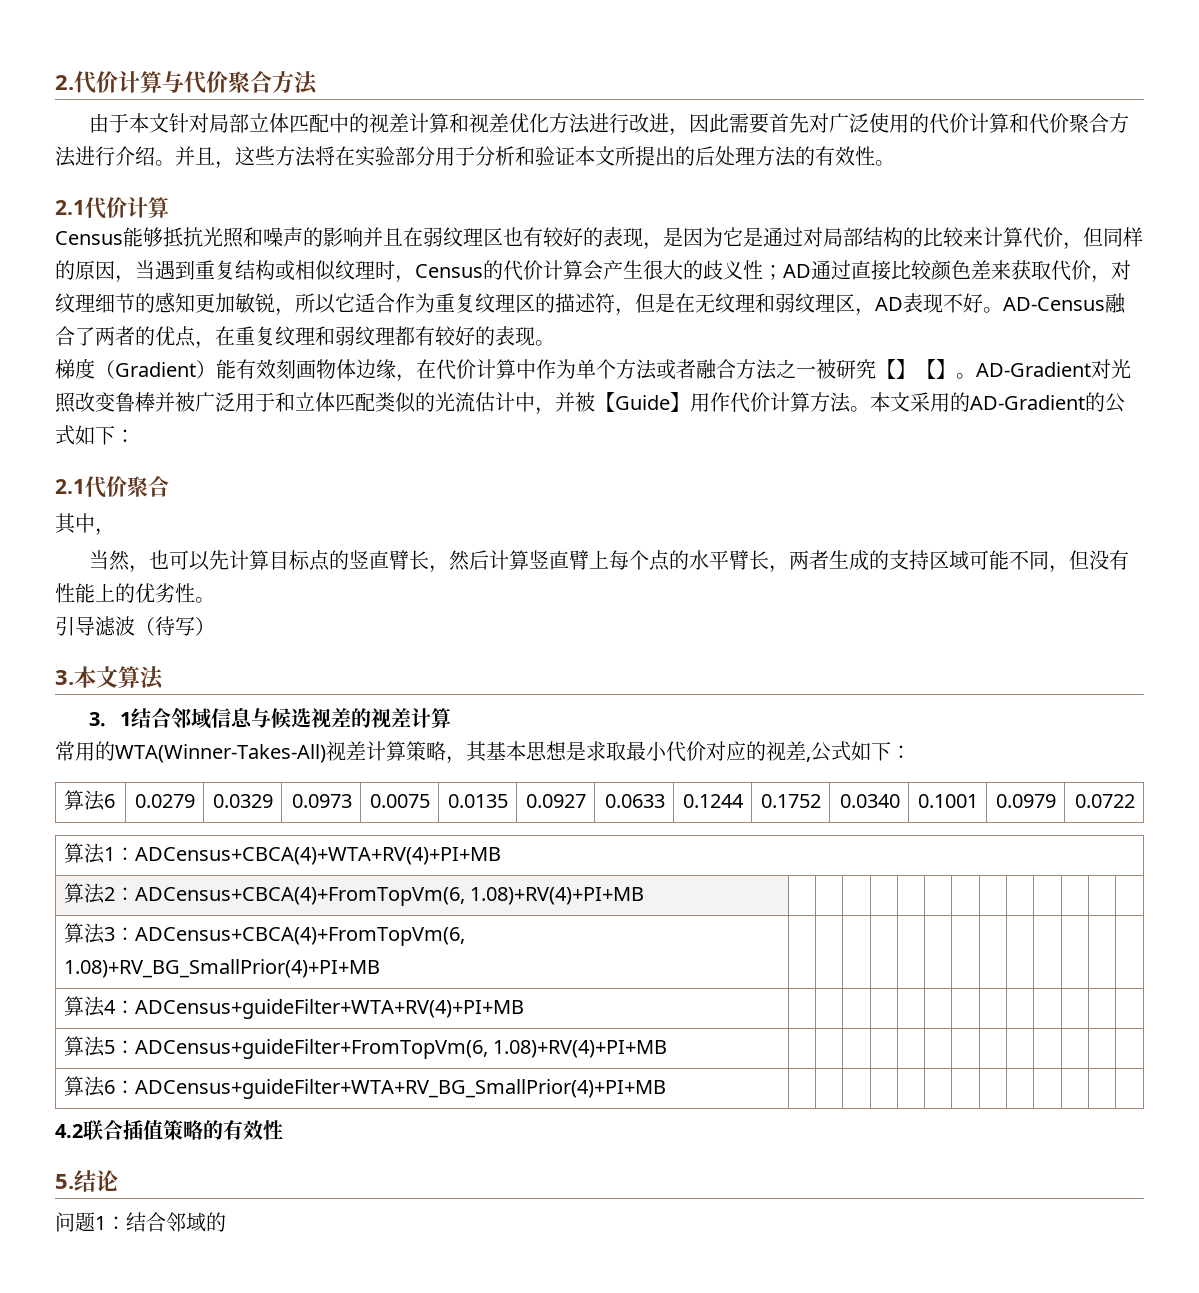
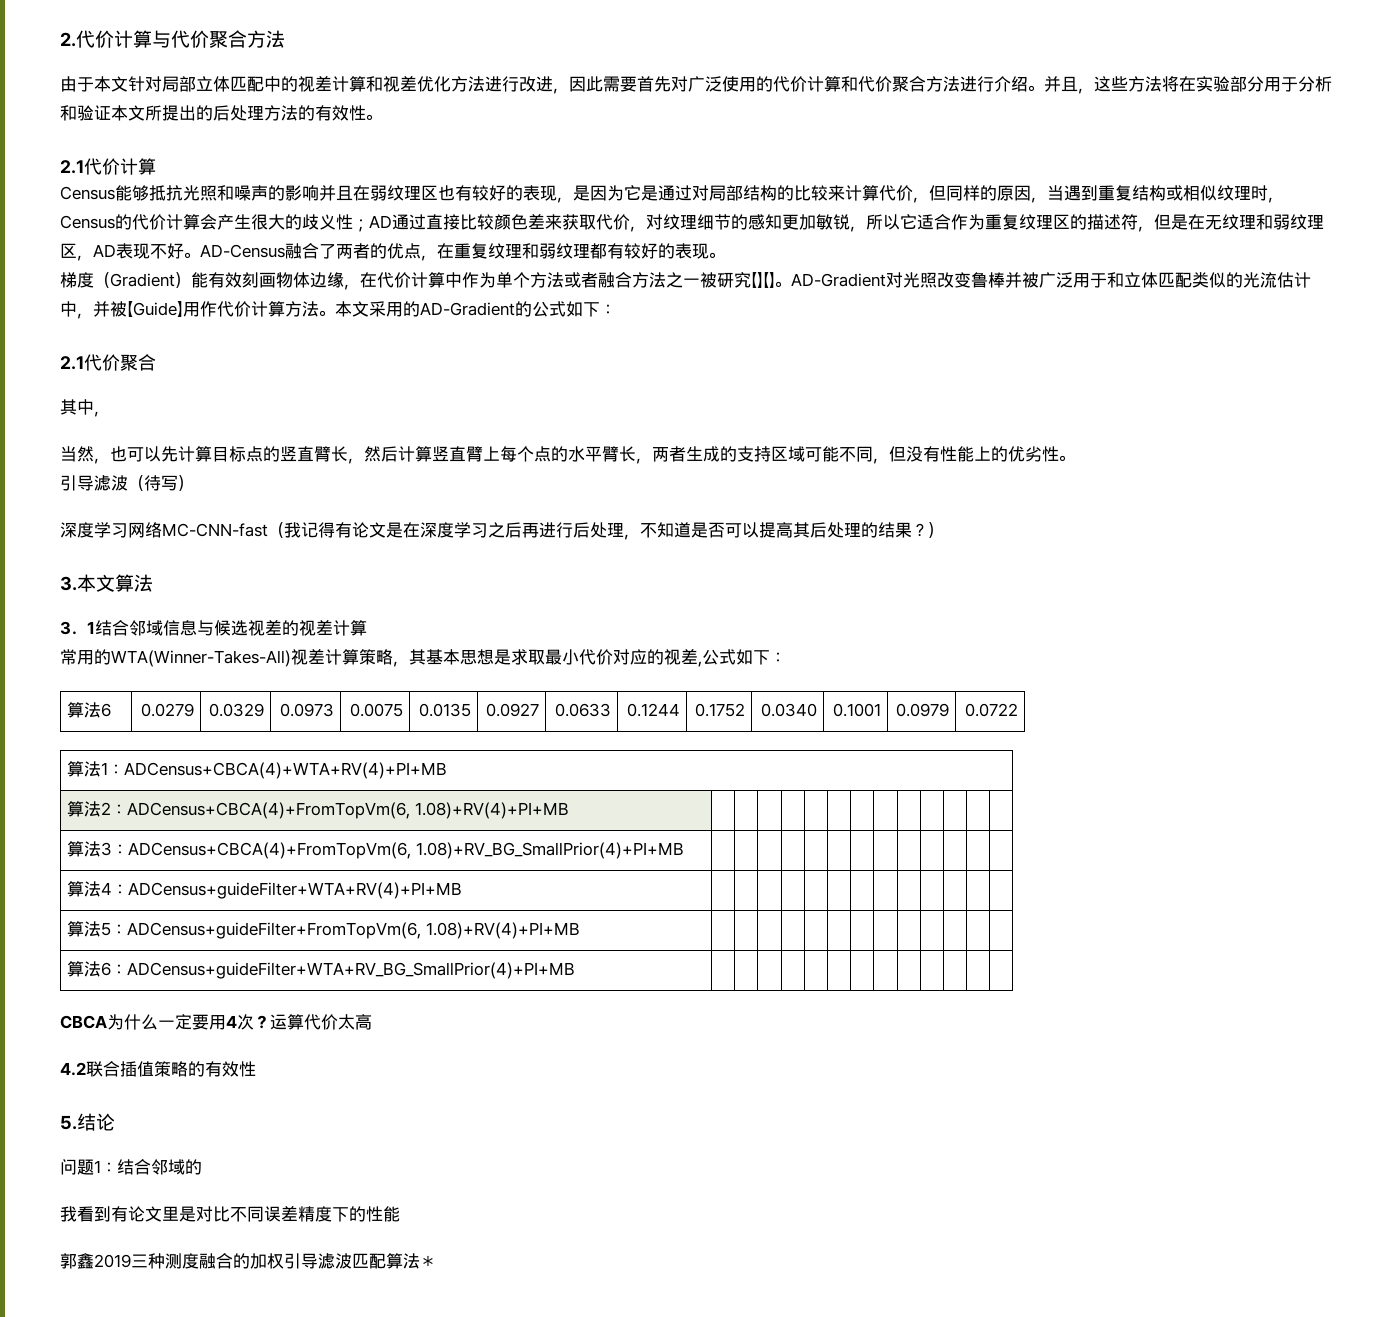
(215, 626) none -> [60,522,944,540] // 深度学习网络MC-CNN-fast（我记得有论文是在深度学习之后再进行后处理，不知道是否可以提高其后处理的结果？）
(666, 1089) none -> [60,1014,372,1030] // CBCA为什么一定要用4次？运算代价太高
(226, 1222) none -> [60,1206,400,1222] [60,1253,436,1269] // 我看到有论文里是对比不同误差精度下的性能 // 郭鑫2019三种测度融合的加权引导滤波匹配算法＊

